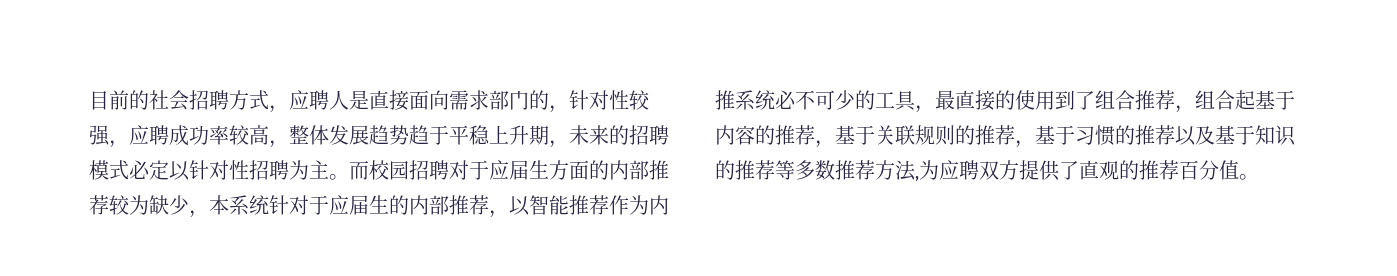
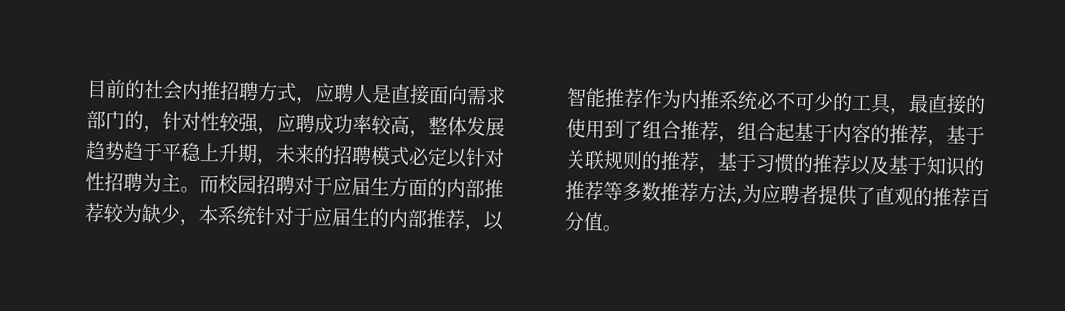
(189, 100) none -> [181,80,221,101] 内推
[979,160,1019,180] 双方 -> [799,184,819,205] 者

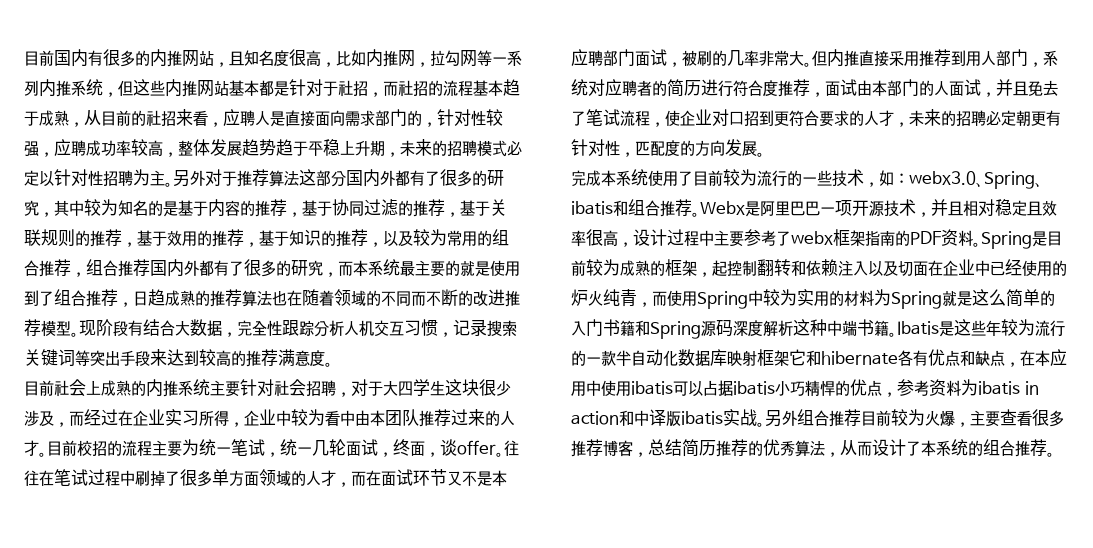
[86,79,297,102] 目前的社会内推招聘方式 -> [24,49,522,67] [24,79,520,97] [24,109,208,127] 目前国内有很多的内推网站，且知名度很高，比如内推网，拉勾网等一系列内推系统，但这些内推网站基本都是针对于社招，而社招的流程基本趋于成熟，从目前的社招来看
[199,174,504,199] [84,202,504,232] [566,87,986,115] [566,118,795,143] 而校园招聘对于应届生方面的内部推荐较为缺少，本系统针对于应届生的内部推荐，以智能推荐作为内推系统必不可少的工具，最直接的使用到了组合推荐，组合起 -> [173,169,504,187] [24,199,178,217] 另外对于推荐算法这部分国内外都有了很多的研究，其中较为知名的是
(985, 135) none -> [332,199,490,217] 协同过滤的推荐，基于
[755,153,985,177] [565,180,990,208] [564,211,603,232] 习惯的推荐以及基于知识的推荐等多数推荐方法,为应聘者提供了直观的推荐百分值 -> [167,229,509,247] [24,259,520,277] [24,289,520,307] [24,319,517,337] [24,349,333,367] [24,379,511,397] [24,409,515,427] [24,439,519,457] [24,469,507,487] [571,49,1058,67] [571,79,1058,97] [571,109,1061,127] [571,139,765,157] [571,169,1043,189] [571,199,1057,217] [571,229,1062,249] [571,259,1067,277] [571,289,1055,309] [571,319,1065,339] [571,349,1067,367] [571,379,1039,397] [571,409,1064,427] [571,439,1047,457] 效用的推荐，基于知识的推荐，以及较为常用的组合推荐，组合推荐国内外都有了很多的研究，而本系统最主要的就是使用到了组合推荐，日趋成熟的推荐算法也在随着领域的不同而不断的改进推荐模型。现阶段有结合大数据，完全性跟踪分析人机交互习惯，记录搜索关键词等突出手段来达到较高的推荐满意度。 // 目前社会上成熟的内推系统主要针对社会招聘，对于大四学生这块很少涉及，而经过在企业实习所得，企业中较为看中由本团队推荐过来的人才。目前校招的流程主要为统一笔试，统一几轮面试，终面，谈offer。往往在笔试过程中刷掉了很多单方面领域的人才，而在面试环节又不是本应聘部门面试，被刷的几率非常大。但内推直接采用推荐到用人部门，系统对应聘者的简历进行符合度推荐，面试由本部门的人面试，并且免去了笔试流程，使企业对口招到更符合要求的人才，未来的招聘必定朝更有针对性，匹配度的方向发展。 // 完成本系统使用了目前较为流行的一些技术，如：webx3.0、Spring、ibatis和组合推荐。Webx是阿里巴巴一项开源技术，并且相对稳定且效率很高，设计过程中主要参考了webx框架指南的PDF资料。Spring是目前较为成熟的框架，起控制翻转和依赖注入以及切面在企业中已经使用的炉火纯青，而使用Spring中较为实用的材料为Spring就是这么简单的入门书籍和Spring源码深度解析这种中端书籍。Ibatis是这些年较为流行的一款半自动化数据库映射框架它和hibernate各有优点和缺点，在本应用中使用ibatis可以占据ibatis小巧精悍的优点，参考资料为ibatis in action和中译版ibatis实战。另外组合推荐目前较为火爆，主要查看很多推荐博客，总结简历推荐的优秀算法，从而设计了本系统的组合推荐

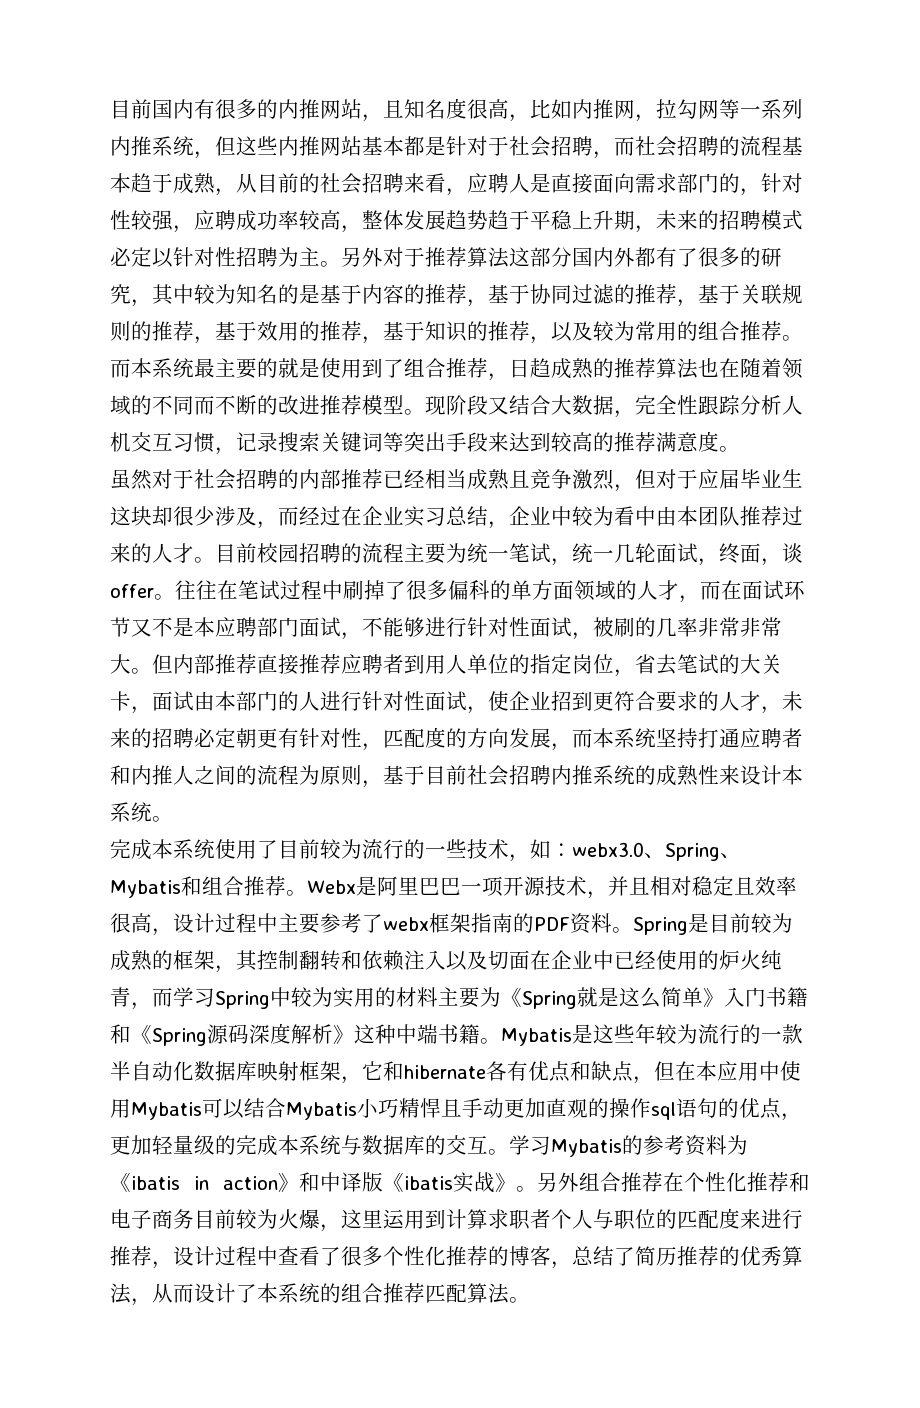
[353,80,428,97] 招，而社招 -> [530,136,719,159] 会招聘，而社会招聘
[161,111,176,126] 招 -> [341,173,404,194] 会招聘
[71,259,338,277] ，组合推荐国内外都有了很多的研究， -> [782,335,803,341] 。
[128,320,143,336] 有 -> [488,396,509,415] 又
[24,379,479,397] 目前社会上成熟的内推系统主要针对社会招聘，对于大四学生这块 -> [110,469,803,492] [110,506,173,526] 虽然对于社会招聘的内部推荐已经相当成熟且竞争激烈，但对于应届毕业生这块却
[199,410,229,426] 所得 -> [446,506,488,526] 总结
[92,441,107,456] 招 -> [278,543,341,563] 园招聘
(212, 478) none -> [448,580,511,600] 偏科的
(682, 64) none -> [362,617,593,640] 不能够进行针对性面试，
(789, 58) none -> [740,617,782,637] 非常
[844,49,1058,67] [571,79,810,97] 推直接采用推荐到用人部门，系统对应聘者的简历进行符合度推荐 -> [194,654,782,677] [110,691,131,711] 部推荐直接推荐应聘者到用人单位的指定岗位，省去笔试的大关卡
[949,79,1058,97] [571,109,744,127] 面试，并且免去了笔试流程，使企业对口 -> [320,691,551,714] 进行针对性面试，使企业
(757, 148) none -> [551,728,803,751] [110,765,803,788] [110,802,152,822] ，而本系统坚持打通应聘者和内推人之间的流程为原则，基于目前社会招聘内推系统的成熟性来设计本系统
[571,201,613,215] ibatis -> [110,880,181,898] Mybatis
[712,260,727,276] 起 -> [236,950,258,971] 其
[667,290,697,306] 使用 -> [173,987,215,1007] 学习
[874,289,891,306] 为 -> [438,987,522,1008] 主要为《
[1040,290,1055,306] 的 -> [703,987,724,1007] 》
(650, 328) none -> [131,1024,152,1044] 《
(793, 328) none -> [333,1024,354,1044] 》
[897,321,939,335] Ibatis -> [501,1028,572,1046] Mybatis
(789, 358) none -> [341,1076,362,1084] ，
(1020, 364) none -> [654,1061,675,1081] 但
[631,379,897,397] ibatis可以占据ibatis小巧精悍的优点， -> [131,1098,802,1121] [110,1135,643,1157] Mybatis可以结合Mybatis小巧精悍且手动更加直观的操作sql语句的优点，更加轻量级的完成本系统与数据库的交互。学习Mybatis的
(978, 387) none -> [110,1172,131,1192] 《
(619, 418) none -> [278,1172,299,1192] 》
(681, 418) none -> [383,1172,404,1192] 《
(757, 418) none -> [495,1172,516,1192] 》
[861,409,1064,427] [571,439,603,457] 目前较为火爆，主要查看很多推荐 -> [663,1172,810,1192] [110,1208,803,1232] [110,1246,509,1269] 在个性化推荐和电子商务目前较为火爆，这里运用到计算求职者个人与职位的匹配度来进行推荐，设计过程中查看了很多个性化推荐的
(682, 447) none -> [614,1247,635,1266] 了
(1047, 447) none -> [425,1283,509,1304] 匹配算法

